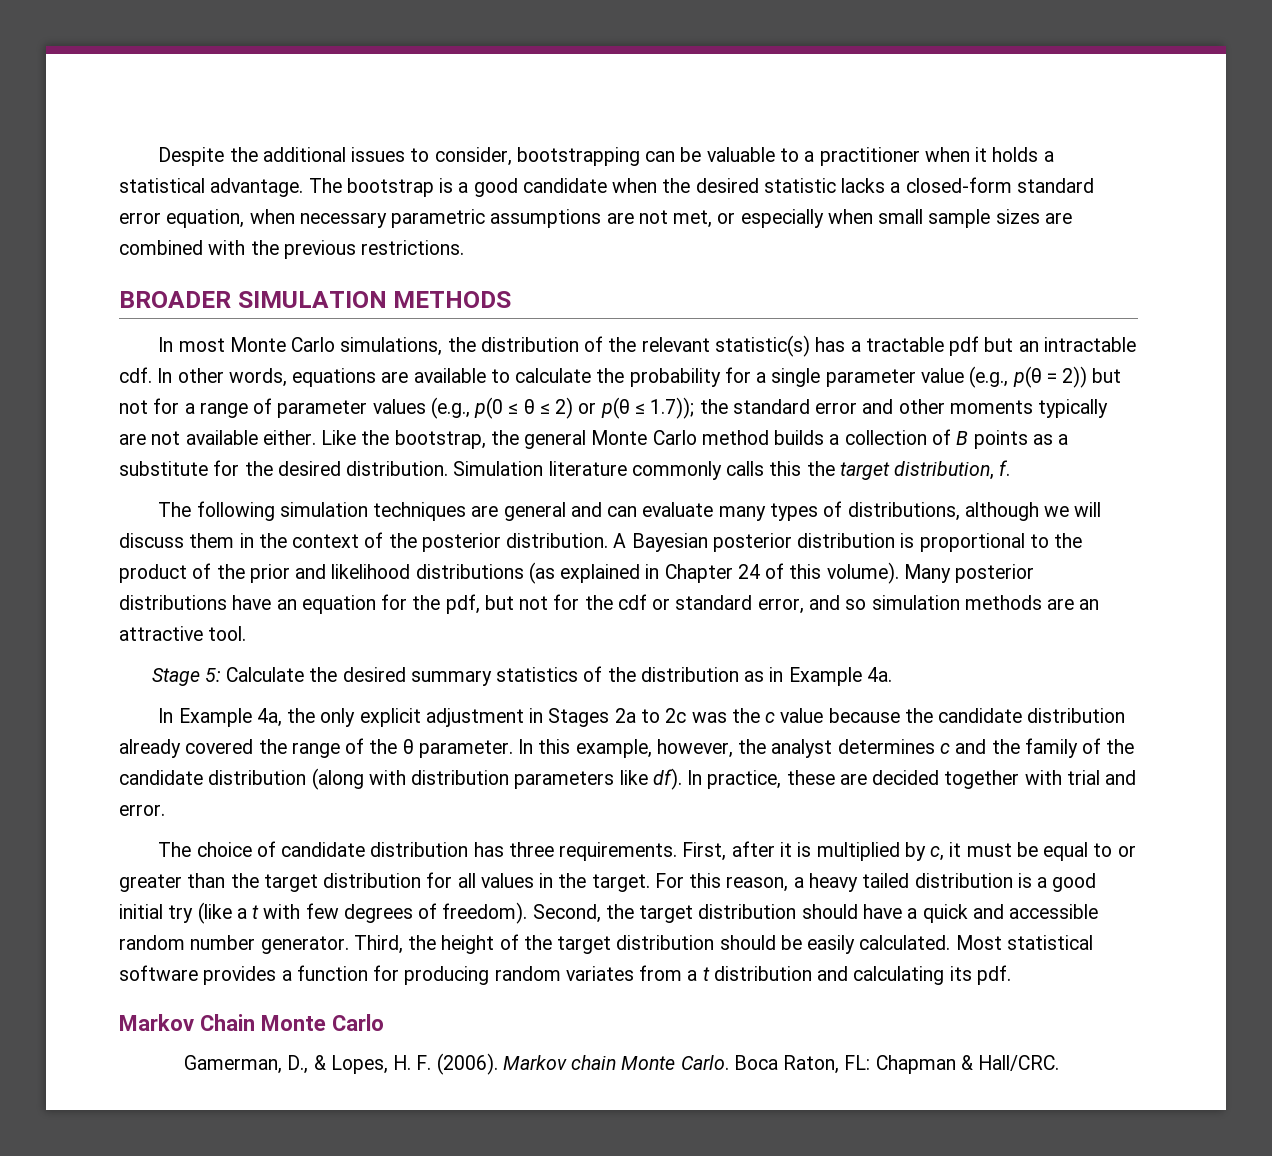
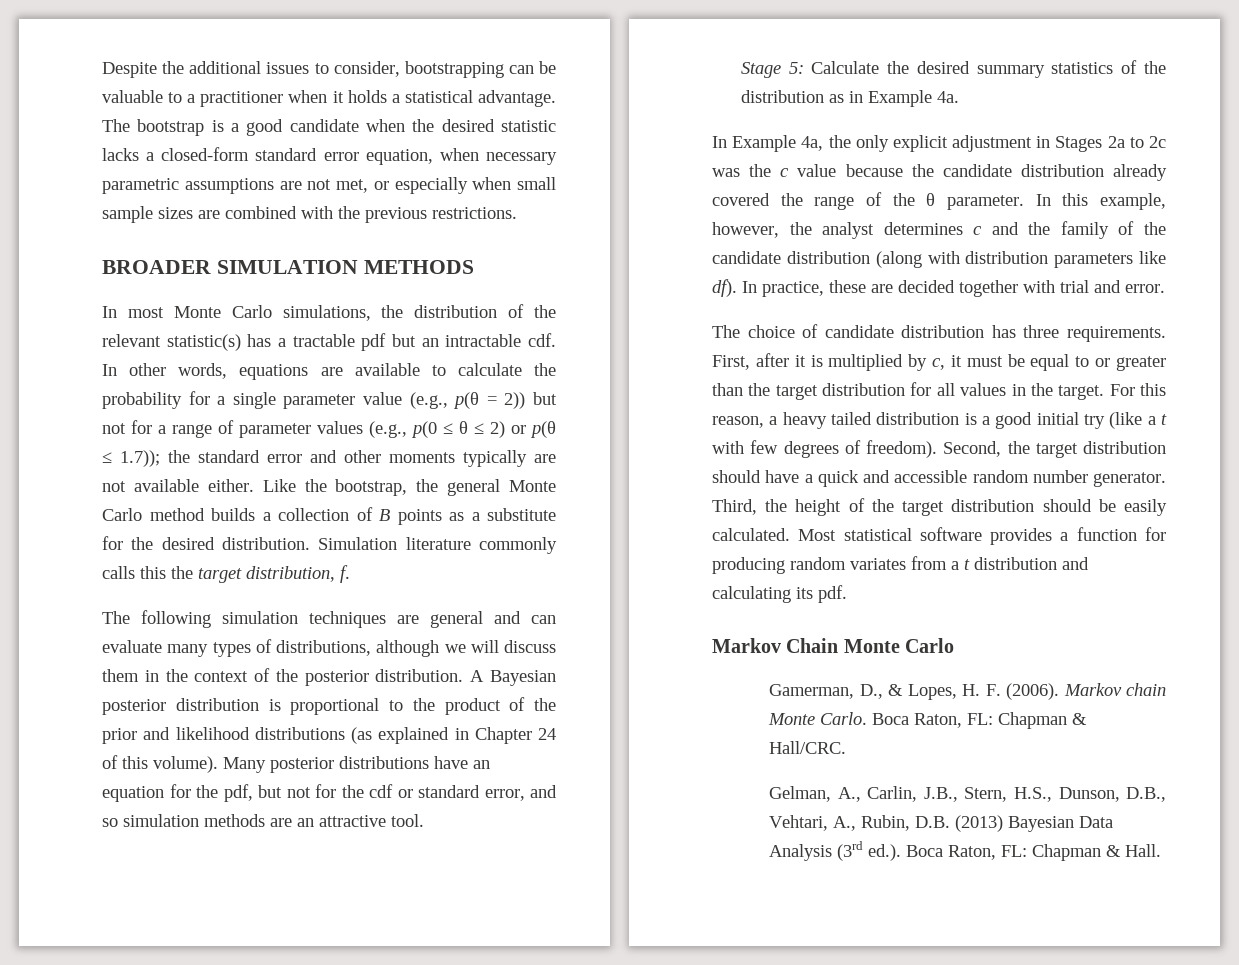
(1060, 1063) none -> [769,786,1166,802] [769,815,1114,832] [769,841,1162,861] // Gelman, A., Carlin, J.B., Stern, H.S., Dunson, D.B., Vehtari, A., Rubin, D.B. (2013) Bayesian Data Analysis (3rd ed.). Boca Raton, FL: Chapman & Hall.

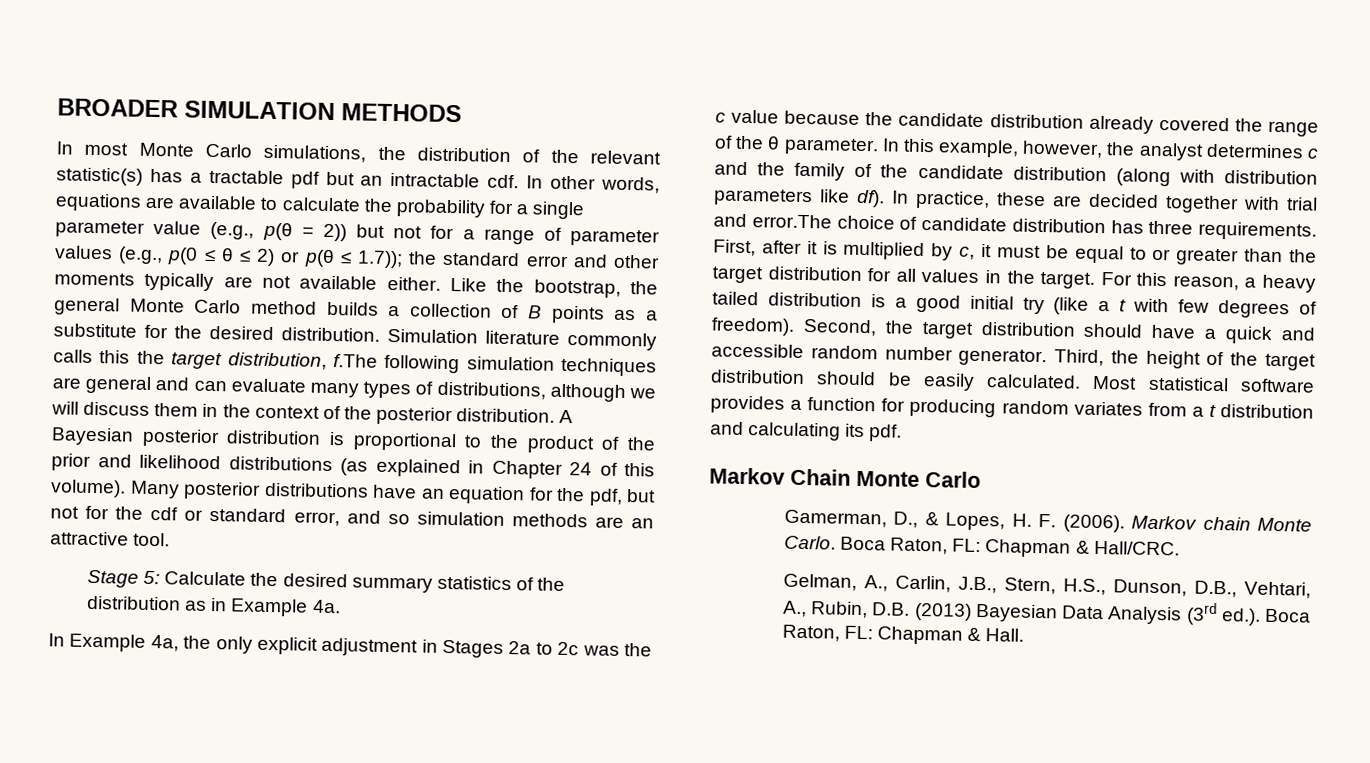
[102,61,556,78] [102,90,556,107] [102,119,556,136] [102,147,557,165] [102,177,556,194] [102,206,517,223] Despite the additional issues to consider, bootstrapping can be valuable to a practitioner when it holds a statistical advantage. The bootstrap is a good candidate when the desired statistic lacks a closed-form standard error equation, when necessary parametric assumptions are not met, or especially when small sample sizes are combined with the previous restrictions. // -> (57, 108) none
[340,565,350,583] [102,611,130,624] f. // The -> [332,354,378,368] f.The
[1125,284,1165,293] [712,325,740,338] error. // The -> [751,214,832,229] error.The

